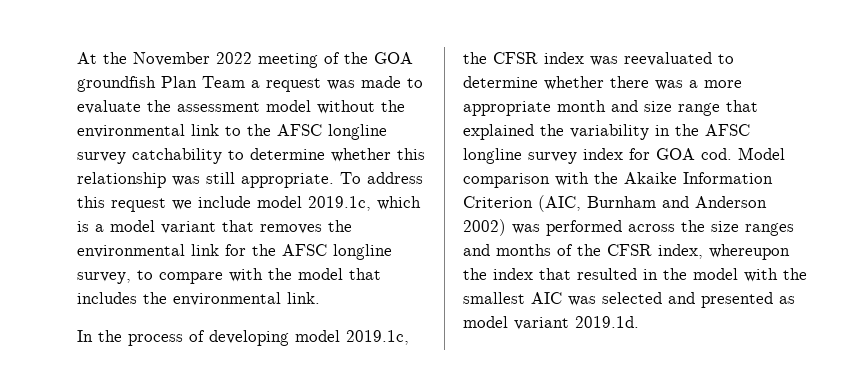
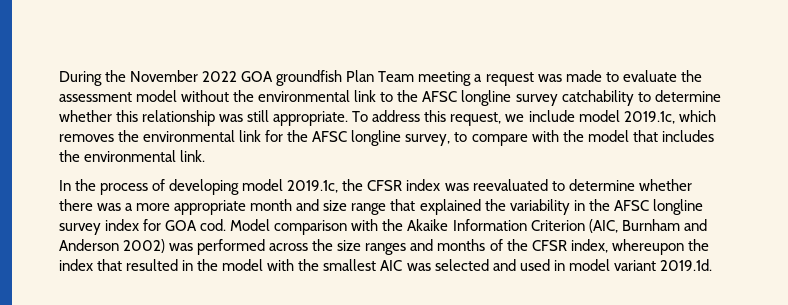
[77,52,97,64] At -> [59,71,102,86] During
[258,52,368,68] meeting of the -> (238, 76) none
(245, 82) none -> [418,71,472,86] meeting
[111,198,166,212] request -> [450,112,502,126] request,
[77,220,254,234] is a model variant that -> (716, 116) none
[701,292,795,308] presented as -> [519,259,565,271] used in

